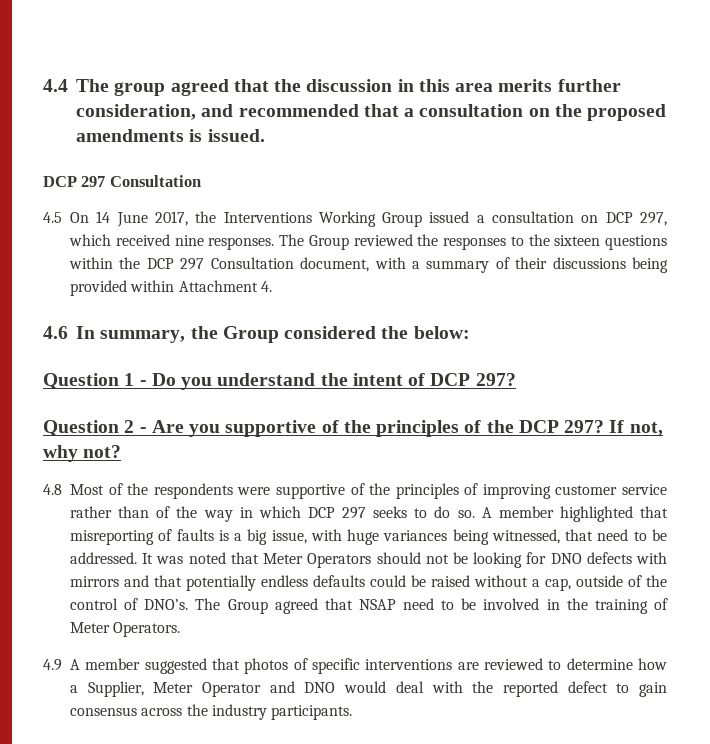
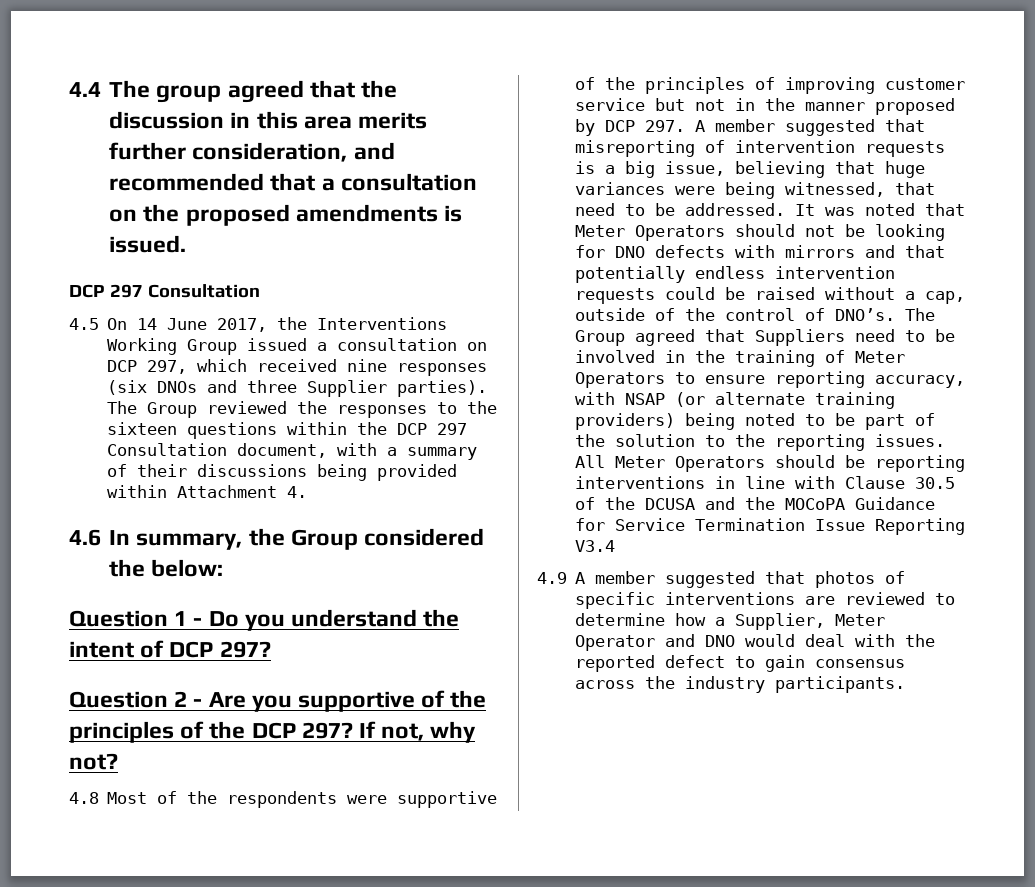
[208,237,275,250] responses. -> [397,363,488,376] [107,380,488,397] responses (six DNOs and three Supplier parties).
[70,506,633,522] rather than of the way in which DCP 297 seeks to do so. A member highlighted -> [655,98,956,115] [575,119,876,136] but not in the manner proposed by DCP 297. A member suggested
[176,529,214,541] faults -> [735,140,946,157] intervention requests
[310,529,342,541] with -> [735,161,876,178] believing that
(448, 535) none -> [675,186,716,195] were
[313,575,365,587] defaults -> [775,266,896,279] [575,288,656,304] intervention requests
[358,599,396,610] NSAP -> [755,329,846,346] Suppliers
[113,622,181,637] Operators. -> [575,371,966,388] [575,392,896,409] [575,413,936,430] [575,434,946,451] [575,455,966,472] [575,476,956,489] [575,497,936,510] [575,518,966,535] [575,540,616,552] Operators to ensure reporting accuracy, with NSAP (or alternate training providers) being noted to be part of the solution to the reporting issues. All Meter Operators should be reporting interventions in line with Clause 30.5 of the DCUSA and the MOCoPA Guidance for Service Termination Issue Reporting V3.4

